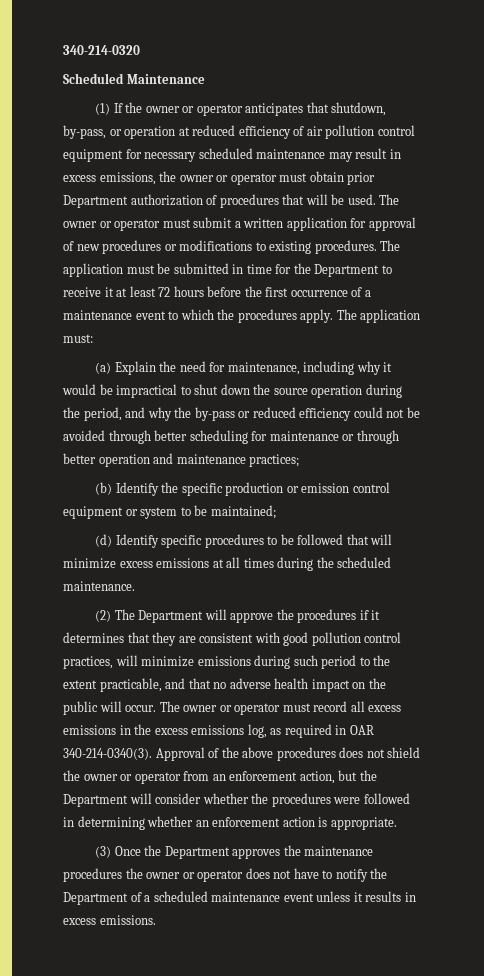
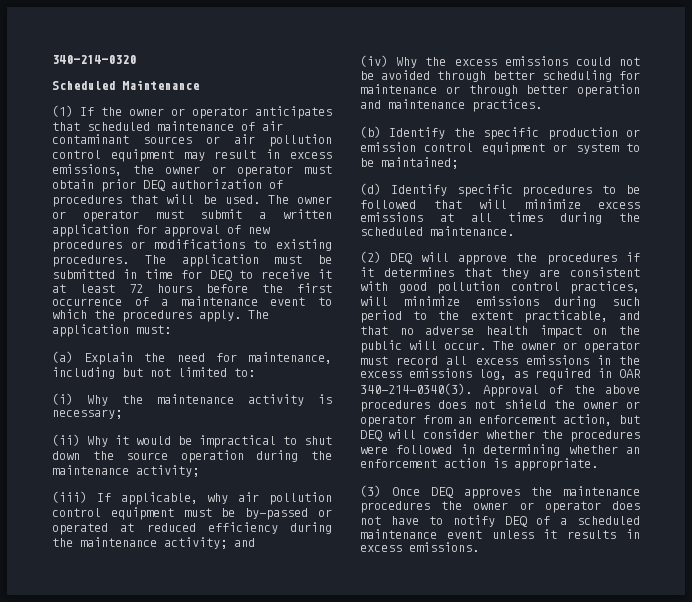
[331,102,387,116] [63,125,415,139] [63,148,326,162] shutdown, by-pass, or operation at reduced efficiency of air pollution control equipment for necessary scheduled maintenance -> [87,121,283,131] [52,134,332,147] [52,149,174,162] scheduled maintenance of air contaminant sources or air pollution control equipment
[63,195,128,208] Department -> [143,180,165,191] DEQ
[293,263,380,277] the Department -> [210,270,232,281] DEQ
[356,361,381,375] why -> [122,367,255,377] [52,393,332,406] [52,409,122,419] [52,434,108,447] but not limited to: // (i) Why the maintenance activity is necessary; // (ii) Why
[83,407,352,421] period, and why the by-pass or reduced efficiency -> [52,465,199,477] [52,491,332,505] [52,507,333,520] [52,522,332,535] [52,537,255,549] [360,55,568,68] maintenance activity; // (iii) If applicable, why air pollution control equipment must be by-passed or operated at reduced efficiency during the maintenance activity; and // (iv) Why the excess emissions
[249,454,300,467] practices; -> [472,99,542,112] practices.
[114,609,204,623] The Department -> [390,253,413,264] DEQ
[359,770,377,781] [63,794,128,807] the Department -> [360,430,382,441] DEQ
[144,845,230,859] the Department -> [431,487,454,498] DEQ
[370,868,388,879] [63,892,128,905] the Department -> [505,516,527,527] DEQ

